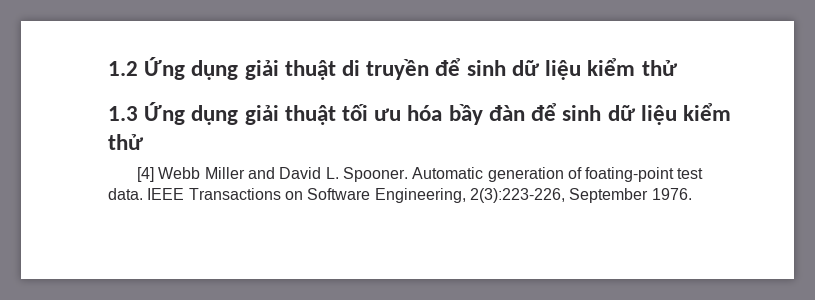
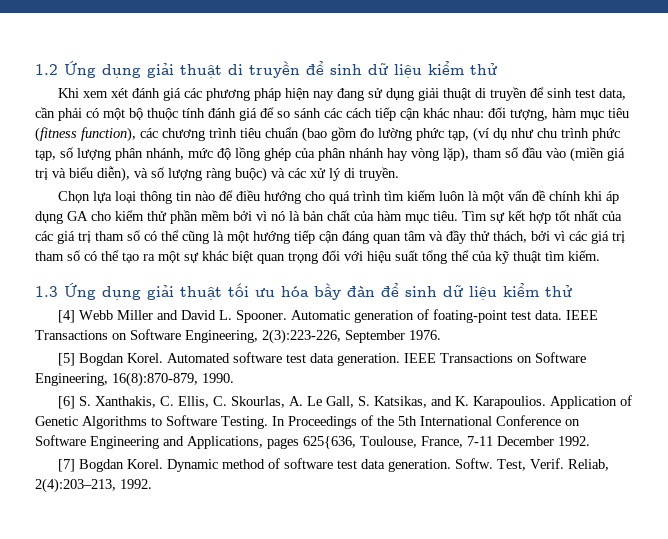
(678, 68) none -> [57,87,626,101] [35,107,629,121] [35,127,620,142] [35,147,625,162] [35,166,399,182] [57,190,619,204] [35,210,622,224] [35,230,625,244] [35,250,600,264] // Khi xem xét đánh giá các phương pháp hiện nay đang sử dụng giải thuật di truyền để sinh test data, cần phải có một bộ thuộc tính đánh giá để so sánh các cách tiếp cận khác nhau: đối tượng, hàm mục tiêu (fitness function), các chương trình tiêu chuẩn (bao gồm đo lường phức tạp, (ví dụ như chu trình phức tạp, số lượng phân nhánh, mức độ lồng ghép của phân nhánh hay vòng lặp), tham số đầu vào (miền giá trị và biểu diễn), và số lượng ràng buộc) và các xử lý di truyền. // Chọn lựa loại thông tin nào để điều hướng cho quá trình tìm kiếm luôn là một vấn đề chính khi áp dụng GA cho kiểm thử phần mềm bởi vì nó là bản chất của hàm mục tiêu. Tìm sự kết hợp tốt nhất của các giá trị tham số có thể cũng là một hướng tiếp cận đáng quan tâm và đầy thử thách, bởi vì các giá trị tham số có thể tạo ra một sự khác biệt quan trọng đối với hiệu suất tổng thể của kỹ thuật tìm kiếm.
(692, 194) none -> [57,352,586,366] [35,372,234,387] [57,395,632,409] [35,415,580,429] [35,435,590,449] [57,458,609,472] [35,478,152,493] // [5] Bogdan Korel. Automated software test data generation. IEEE Transactions on Software Engineering, 16(8):870-879, 1990. // [6] S. Xanthakis, C. Ellis, C. Skourlas, A. Le Gall, S. Katsikas, and K. Karapoulios. Application of Genetic Algorithms to Software Testing. In Proceedings of the 5th International Conference on Software Engineering and Applications, pages 625{636, Toulouse, France, 7-11 December 1992. // [7] Bogdan Korel. Dynamic method of software test data generation. Softw. Test, Verif. Reliab, 2(4):203–213, 1992.

